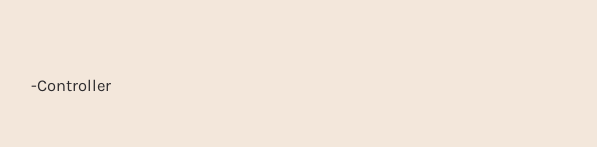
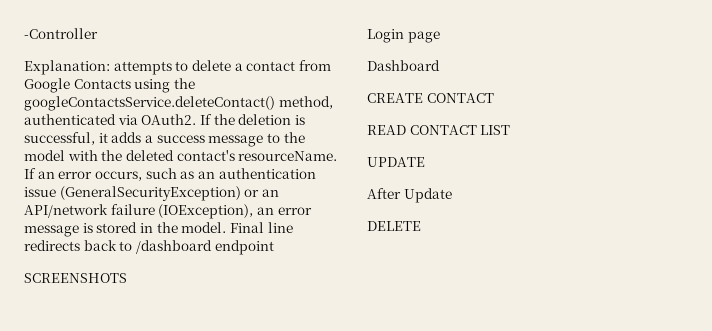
(111, 85) none -> [24,60,331,75] [24,78,195,93] [24,96,333,111] [24,114,305,125] [24,132,305,147] [24,150,338,161] [24,168,316,181] [24,186,279,201] [24,204,312,219] [24,222,293,237] [24,240,274,255] [24,273,127,283] [367,29,440,43] [367,60,440,71] [367,93,494,103] [367,125,511,135] [367,157,425,167] [367,188,452,203] [367,221,421,231] // Explanation: attempts to delete a contact from Google Contacts using the googleContactsService.deleteContact() method, authenticated via OAuth2. If the deletion is successful, it adds a success message to the model with the deleted contact's resourceName. If an error occurs, such as an authentication issue (GeneralSecurityException) or an API/network failure (IOException), an error message is stored in the model. Final line redirects back to /dashboard endpoint // SCREENSHOTS // Login page // Dashboard // CREATE CONTACT // READ CONTACT LIST // UPDATE // After Update // DELETE

